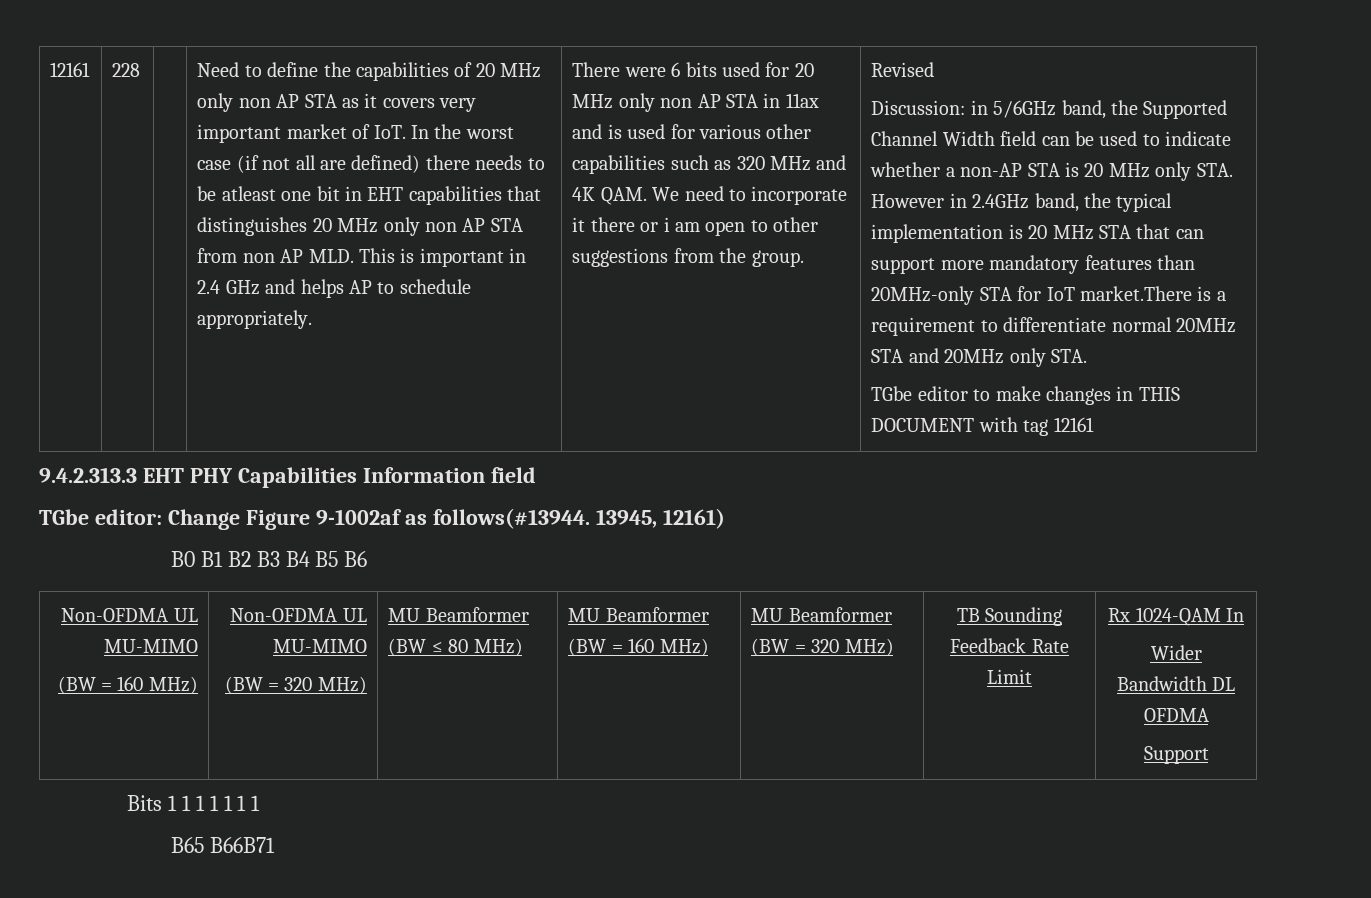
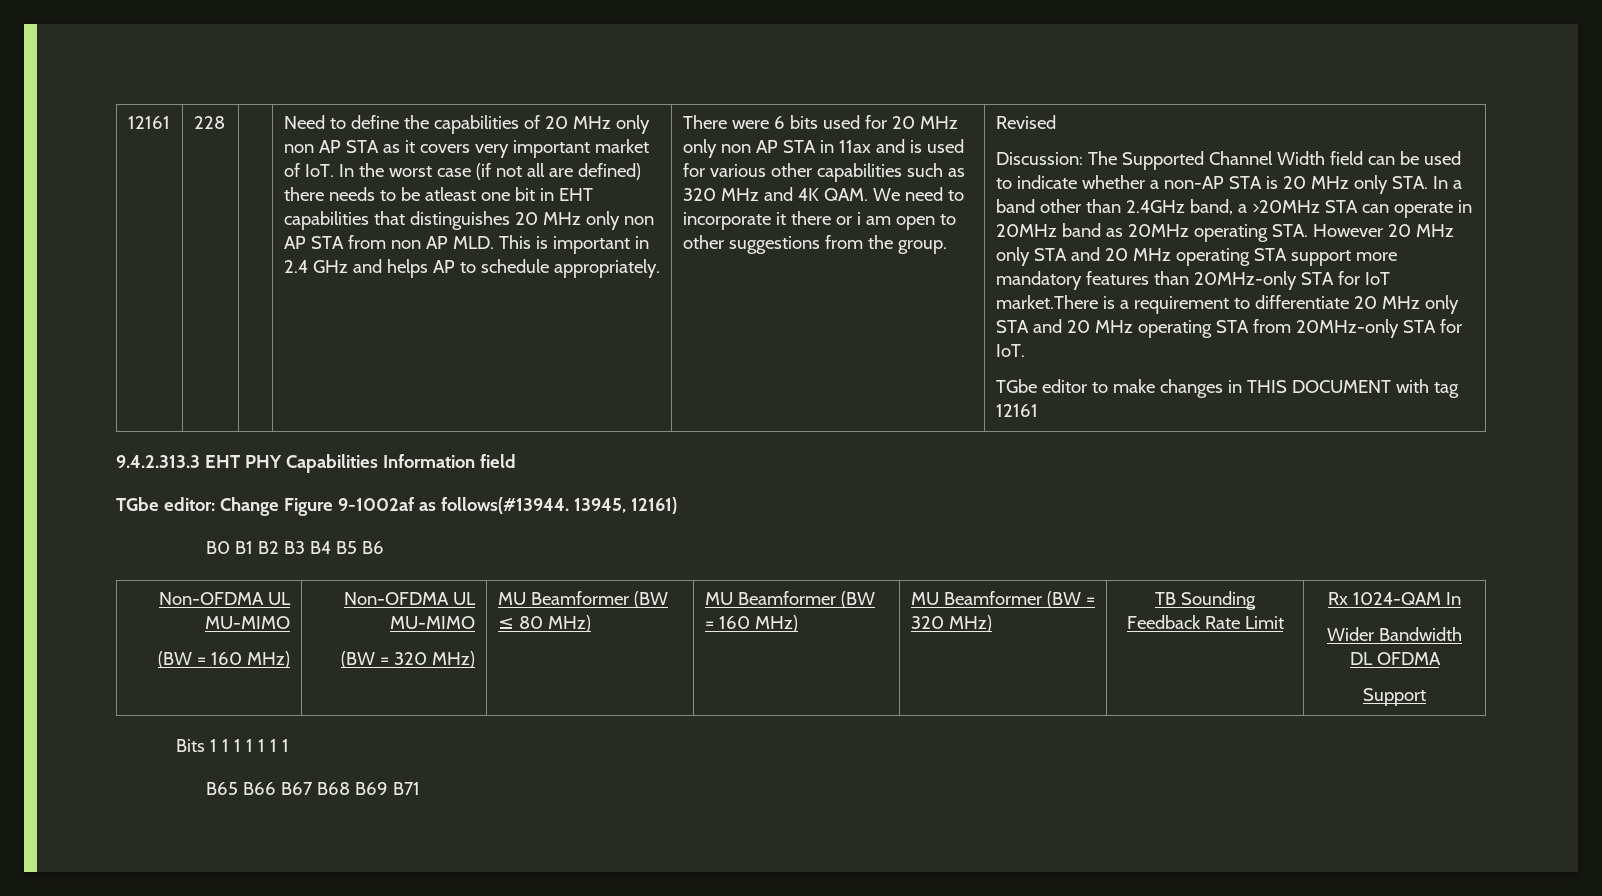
[970,100,1138,119] in 5/6GHz band, the -> [1087,151,1117,165] The
[871,193,1173,212] [871,224,1204,243] However in 2.4GHz band, the typical implementation is 20 MHz STA that can -> [1432,176,1462,189] [995,199,1472,218] [995,223,1454,242] [995,247,1287,266] In a band other than 2.4GHz band, a >20MHz STA can operate in 20MHz band as 20MHz operating STA. However 20 MHz only STA and 20 MHz operating STA
[1111,317,1236,333] [871,348,1087,367] normal 20MHz STA and 20MHz only STA. -> [1353,295,1459,314] [995,319,1462,338] [995,344,1025,357] 20 MHz only STA and 20 MHz operating STA from 20MHz-only STA for IoT.
[209,837,275,853] B66B71 -> [243,782,421,795] B66 B67 B68 B69 B71

